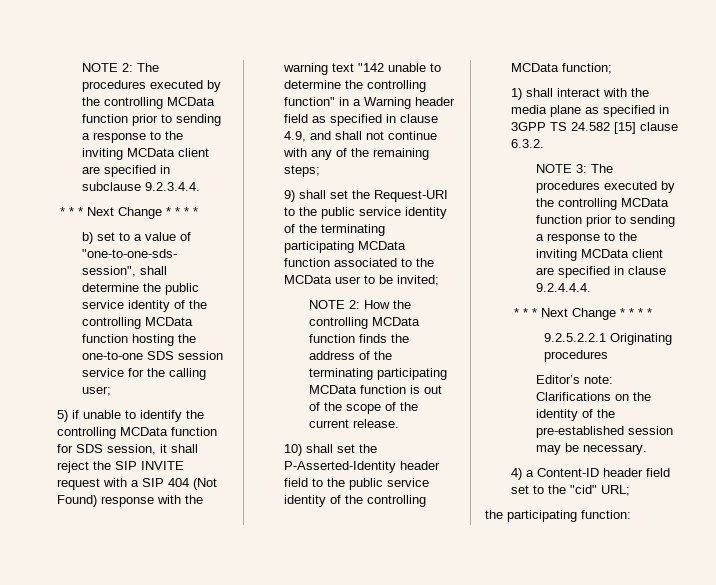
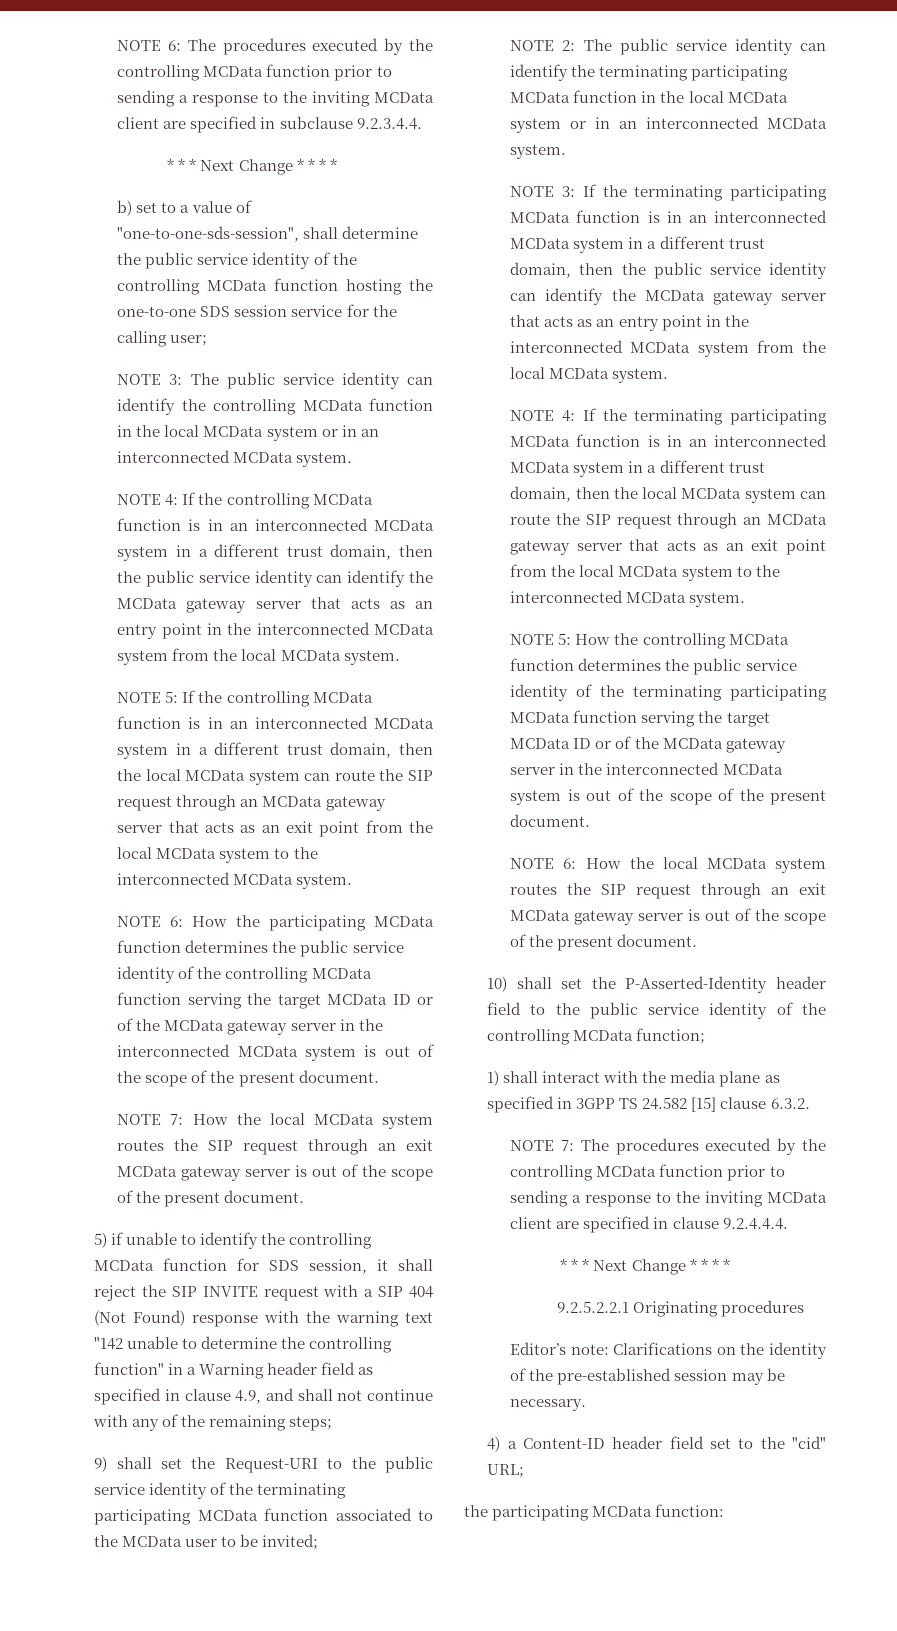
[82,63,134,72] NOTE 2: -> [117,40,182,51] NOTE 6:
(112, 391) none -> [117,372,433,389] [117,398,434,415] [117,425,379,441] [117,450,353,467] [117,492,373,509] [117,518,434,531] [117,544,433,561] [117,570,433,587] [117,597,434,613] [117,622,434,639] [117,648,400,665] [117,690,373,707] [117,716,434,729] [117,742,433,759] [117,769,434,785] [117,795,386,811] [117,820,434,837] [117,847,318,863] [117,872,353,889] [117,915,434,931] [117,940,404,957] [117,966,372,983] [117,992,433,1009] [117,1018,383,1035] [117,1044,434,1061] [117,1070,379,1087] [117,1113,433,1129] [117,1139,433,1155] [117,1164,433,1181] [117,1190,305,1207] // NOTE 3: The public service identity can identify the controlling MCData function in the local MCData system or in an interconnected MCData system. // NOTE 4: If the controlling MCData function is in an interconnected MCData system in a different trust domain, then the public service identity can identify the MCData gateway server that acts as an entry point in the interconnected MCData system from the local MCData system. // NOTE 5: If the controlling MCData function is in an interconnected MCData system in a different trust domain, then the local MCData system can route the SIP request through an MCData gateway server that acts as an exit point from the local MCData system to the interconnected MCData system. // NOTE 6: How the participating MCData function determines the public service identity of the controlling MCData function serving the target MCData ID or of the MCData gateway server in the interconnected MCData system is out of the scope of the present document. // NOTE 7: How the local MCData system routes the SIP request through an exit MCData gateway server is out of the scope of the present document.
(361, 304) none -> [583,38,826,55] [510,64,789,81] [510,90,788,103] [510,116,827,133] [510,144,567,159] [510,184,827,201] [510,210,827,223] [510,236,765,253] [510,262,827,279] [510,288,826,305] [510,315,749,331] [510,340,826,357] [510,367,669,383] [510,408,827,425] [510,434,827,447] [510,460,765,477] [510,486,826,503] [510,513,827,529] [510,539,827,555] [510,564,780,581] [510,590,746,607] [510,633,572,645] The public service identity can identify the terminating participating MCData function in the local MCData system or in an interconnected MCData system. // NOTE 3: If the terminating participating MCData function is in an interconnected MCData system in a different trust domain, then the public service identity can identify the MCData gateway server that acts as an entry point in the interconnected MCData system from the local MCData system. // NOTE 4: If the terminating participating MCData function is in an interconnected MCData system in a different trust domain, then the local MCData system can route the SIP request through an MCData gateway server that acts as an exit point from the local MCData system to the interconnected MCData system. // NOTE 5:
[359,334,410,343] [309,351,393,360] [309,368,448,380] [309,385,443,394] [309,402,419,414] [309,419,400,428] finds the address of the terminating participating MCData function is out of the scope of the current release. -> [578,658,797,675] [510,684,827,701] [510,710,770,727] [510,736,786,753] [510,762,783,775] [510,788,826,805] [510,814,591,827] [510,857,826,873] [510,883,826,899] [510,908,826,925] [510,934,698,951] determines the public service identity of the terminating participating MCData function serving the target MCData ID or of the MCData gateway server in the interconnected MCData system is out of the scope of the present document. // NOTE 6: How the local MCData system routes the SIP request through an exit MCData gateway server is out of the scope of the present document.
[576,164,588,173] 3: -> [561,1140,575,1151] 7:
(577, 516) none -> [592,1506,653,1517] MCData

